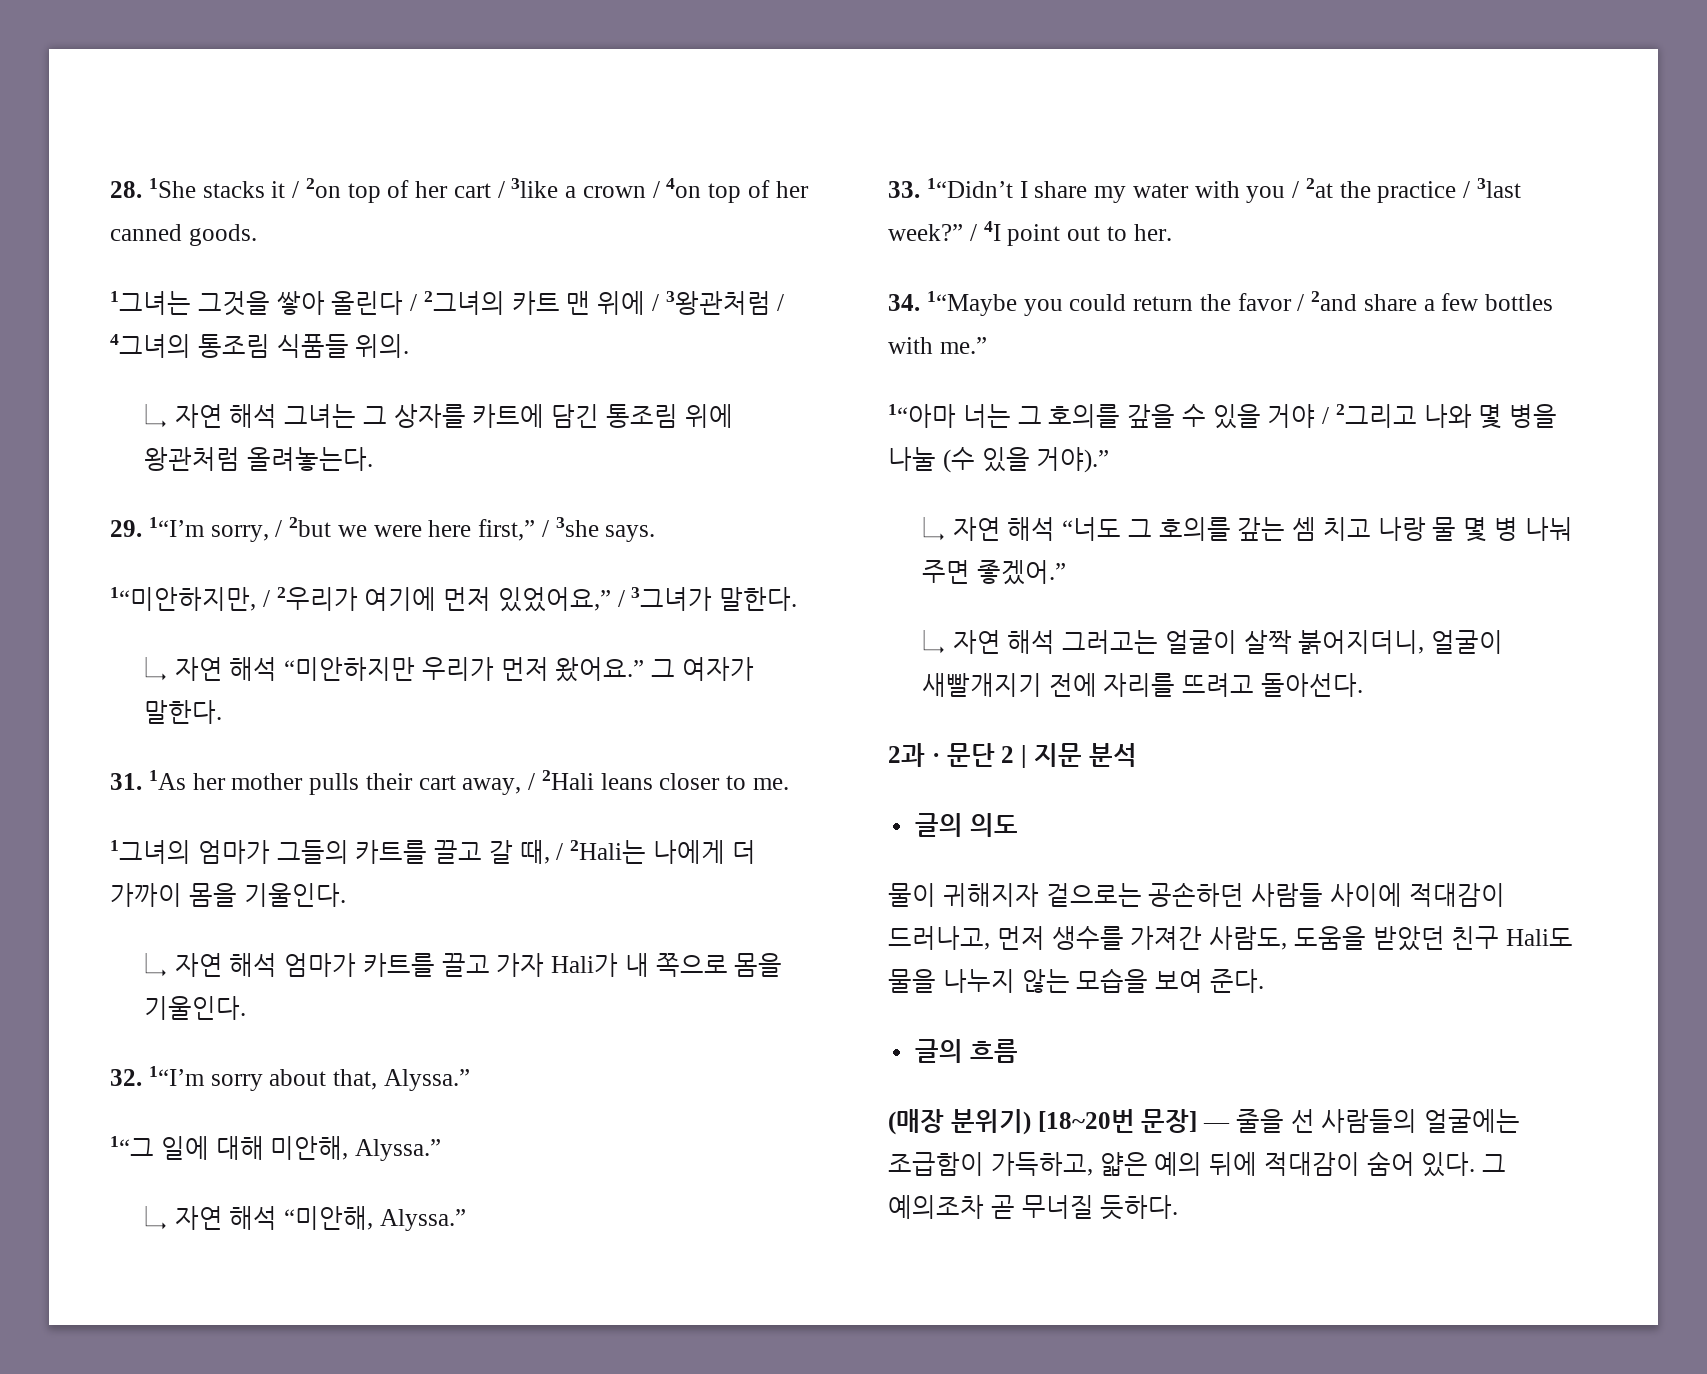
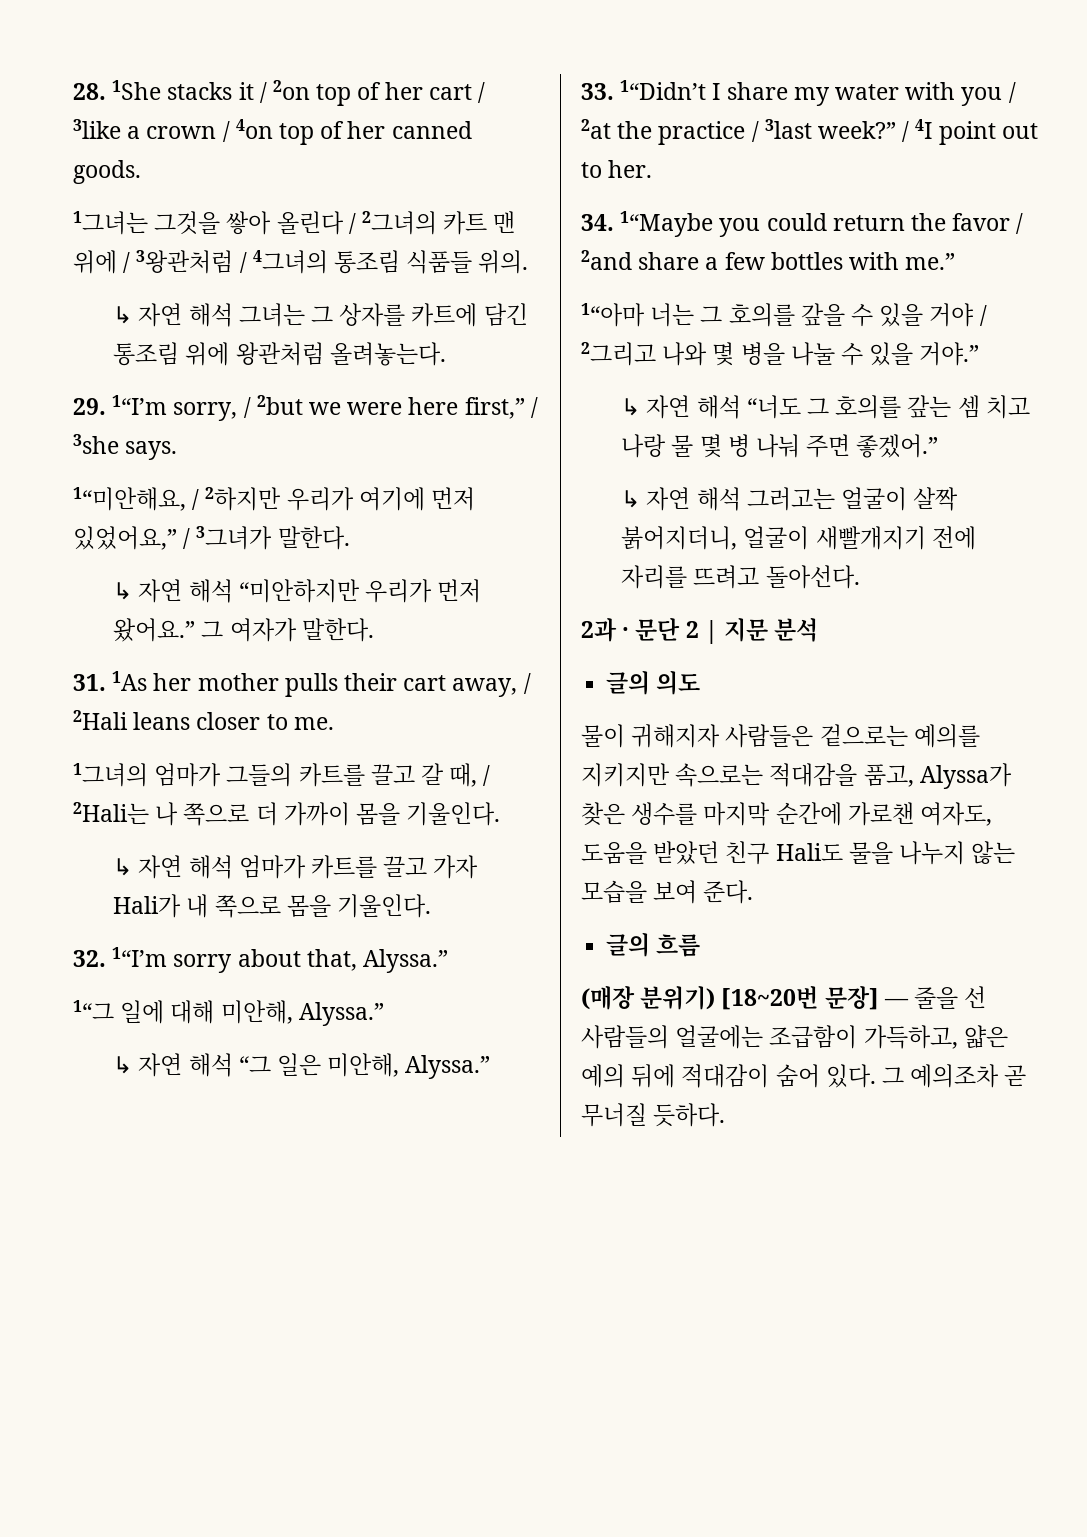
[110,587,358,611] 1“미안하지만, / 2우리가 -> [73,487,354,511] 1“미안해요, / 2하지만 우리가
[652,840,725,864] 나에게 -> [155,802,250,826] 나 쪽으로
[284,1206,374,1230] “미안해, -> [238,1053,400,1077] “그 일은 미안해,
[942,447,1110,473] (수 있을 거야).” -> [841,342,980,366] 수 있을 거야.”
[1045,882,1505,907] [888,926,1287,950] 겉으로는 공손하던 사람들 사이에 적대감이 드러나고, 먼저 생수를 가져간 사람도, -> [725,724,980,748] [581,763,1012,789] [581,802,993,826] 사람들은 겉으로는 예의를 지키지만 속으로는 적대감을 품고, Alyssa가 찾은 생수를 마지막 순간에 가로챈 여자도,

